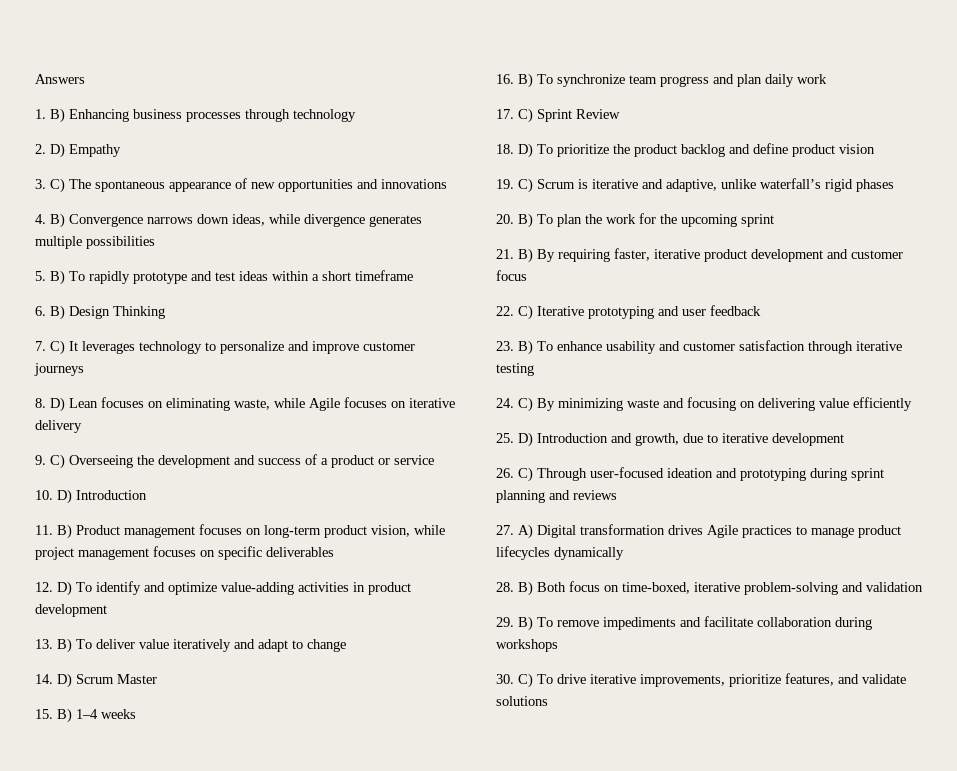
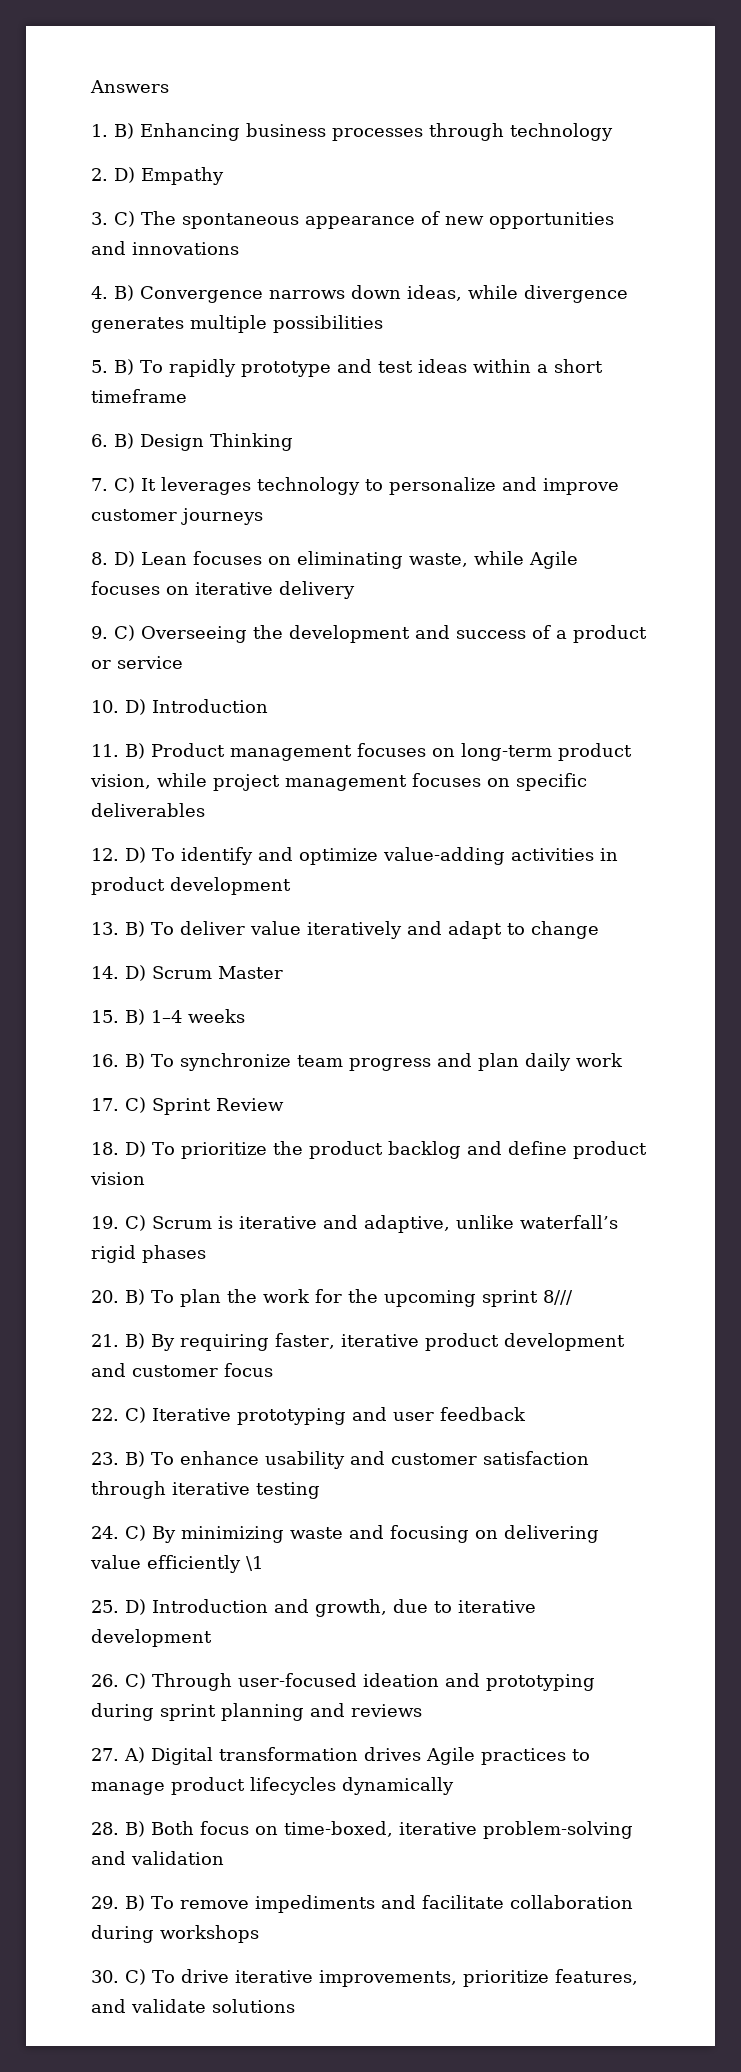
(774, 220) none -> [542,1290,573,1305] 8///
(912, 404) none -> [246,1556,263,1571] \1

